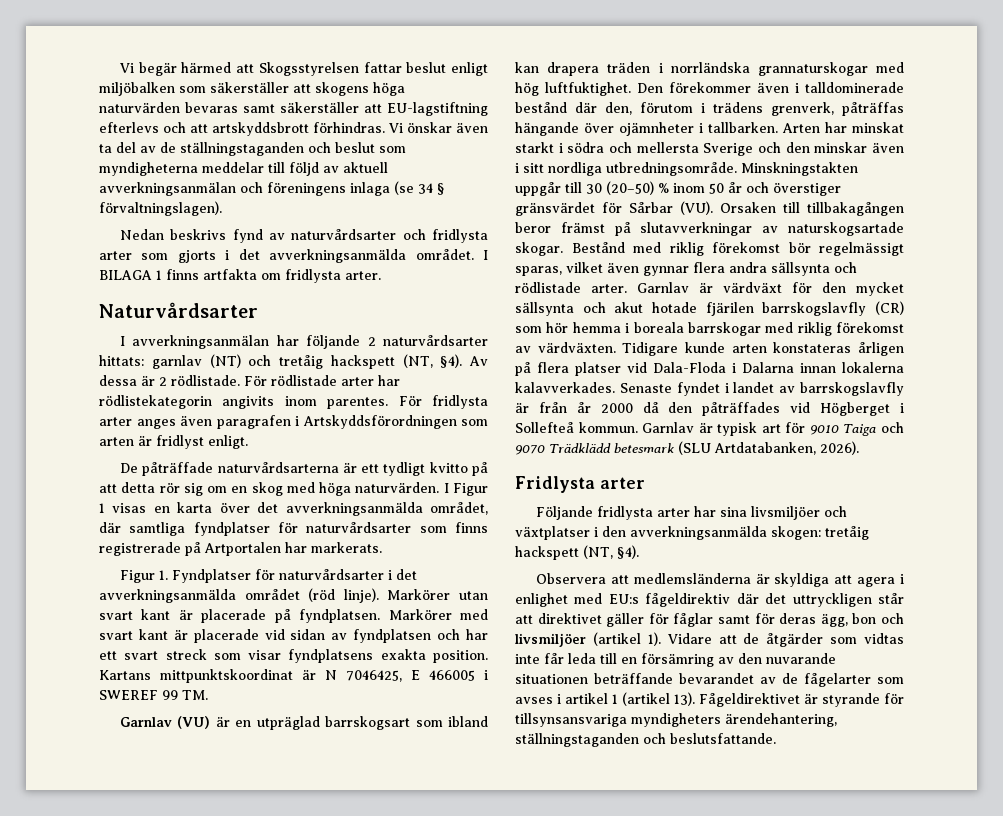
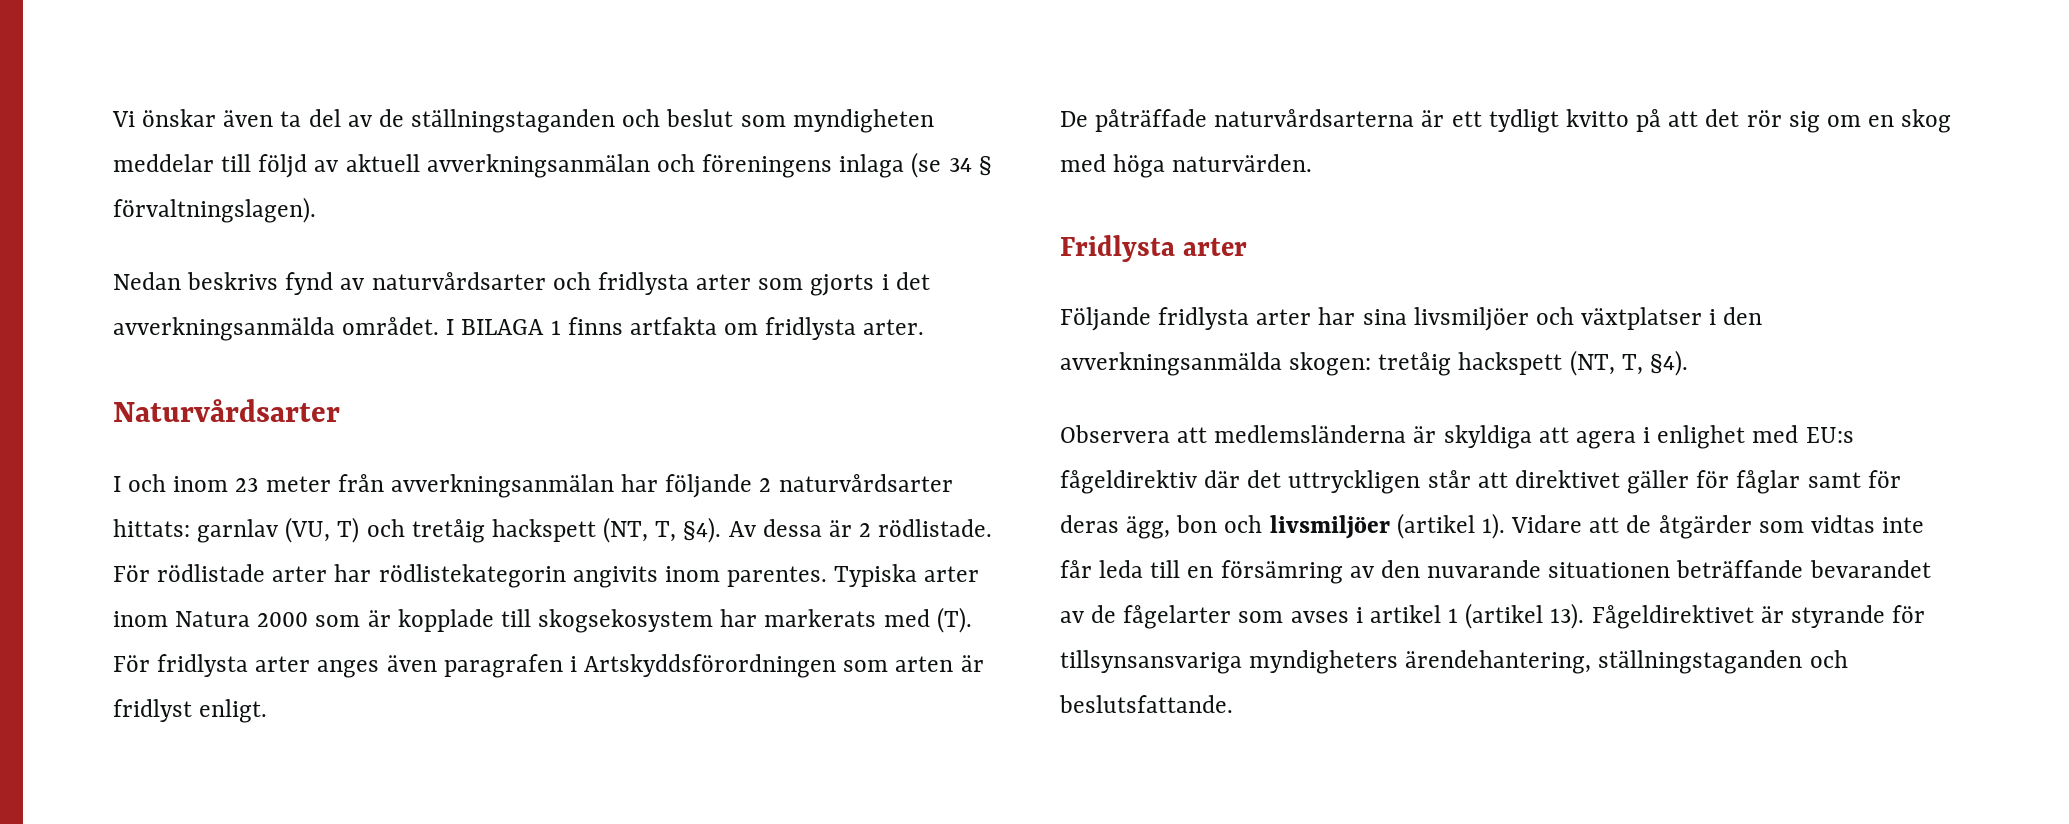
[119,62,488,76] [99,82,405,96] [99,102,488,116] [99,122,403,136] Vi begär härmed att Skogsstyrelsen fattar beslut enligt miljöbalken som säkerställer att skogens höga naturvärden bevaras samt säkerställer att EU-lagstiftning efterlevs och att artskyddsbrott förhindras. Vi -> [112,111,135,127] Vi
[99,162,198,176] myndigheterna -> [792,109,934,133] myndigheten
(125, 341) none -> [128,474,384,492] och inom 23 meter från
[209,354,241,368] (NT) -> [285,517,360,543] (VU, T)
(433, 361) none -> [655,521,677,542] T,
(389, 403) none -> [834,564,980,587] [113,607,972,633] Typiska arter inom Natura 2000 som är kopplade till skogsekosystem har markerats med (T).
[121,482,156,493] detta -> [1705,109,1740,127] det
[443,483,488,496] [99,502,488,516] [99,522,488,536] [99,542,382,556] [119,569,417,583] [99,588,488,603] [99,609,488,623] [99,629,488,643] [99,649,488,663] [99,669,488,683] [99,690,208,700] [119,716,488,730] [515,62,904,76] [515,82,904,96] [515,102,904,116] [515,122,904,136] [515,142,904,156] [515,162,858,176] [515,181,841,196] [515,201,904,216] [515,222,904,236] [515,242,904,256] [515,262,857,276] [515,282,904,296] [515,301,904,316] [515,322,904,336] [515,342,904,356] [515,362,904,376] [515,382,904,396] [515,402,904,416] [515,422,904,436] [515,441,859,455] I Figur 1 visas en karta över det avverkningsanmälda området, där samtliga fyndplatser för naturvårdsarter som finns registrerade på Artportalen har markerats. // Figur 1. Fyndplatser för naturvårdsarter i det avverkningsanmälda området (röd linje). Markörer utan svart kant är placerade på fyndplatsen. Markörer med svart kant är placerade vid sidan av fyndplatsen och har ett svart streck som visar fyndplatsens exakta position. Kartans mittpunktskoordinat är N 7046425, E 466005 i SWEREF 99 TM. // Garnlav (VU) är en utpräglad barrskogsart som ibland kan drapera träden i norrländska grannaturskogar med hög luftfuktighet. Den förekommer även i talldominerade bestånd där den, förutom i trädens grenverk, påträffas hängande över ojämnheter i tallbarken. Arten har minskat starkt i södra och mellersta Sverige och den minskar även i sitt nordliga utbredningsområde. Minskningstakten uppgår till 30 (20–50) % inom 50 år och överstiger gränsvärdet för Sårbar (VU). Orsaken till tillbakagången beror främst på slutavverkningar av naturskogsartade skogar. Bestånd med riklig förekomst bör regelmässigt sparas, vilket även gynnar flera andra sällsynta och rödlistade arter. Garnlav är värdväxt för den mycket sällsynta och akut hotade fjärilen barrskogslavfly (CR) som hör hemma i boreala barrskogar med riklig förekomst av värdväxten. Tidigare kunde arten konstateras årligen på flera platser vid Dala-Floda i Dalarna innan lokalerna kalavverkades. Senaste fyndet i landet av barrskogslavfly är från år 2000 då den påträffades vid Högberget i Sollefteå kommun. Garnlav är typisk art för 9010 Taiga och 9070 Trädklädd betesmark (SLU Artdatabanken, 2026). -> (1313, 163) none
(613, 552) none -> [1621,354,1643,375] T,

